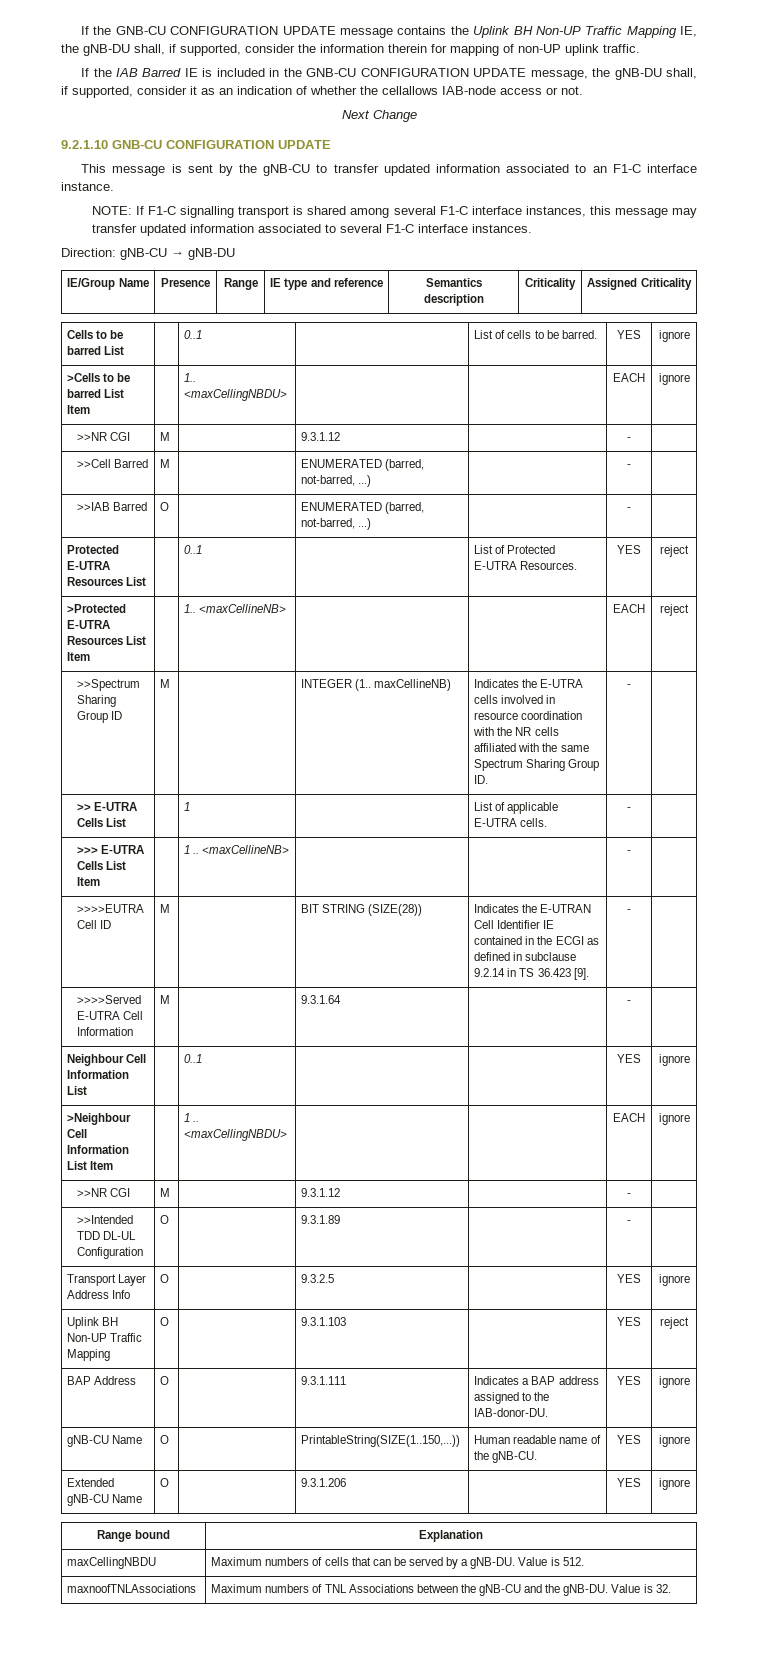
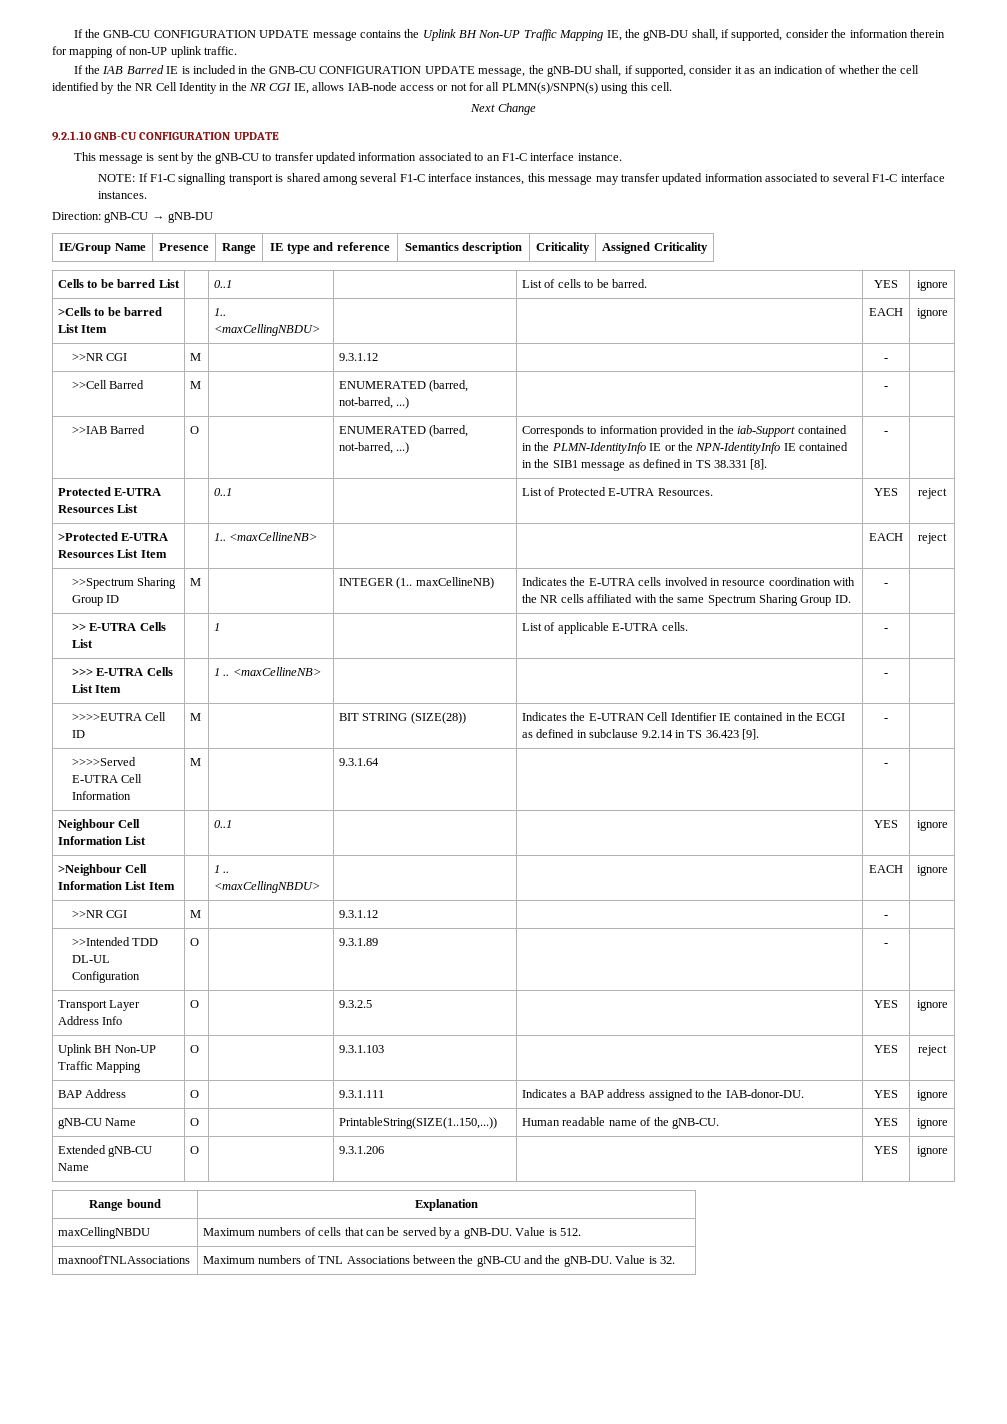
[382,86,583,95] cellallows IAB-node access or not. -> [900,65,920,74] [52,82,672,94] cell identified by the NR Cell Identity in the NR CGI IE, allows IAB-node access or not for all PLMN(s)/SNPN(s) using this cell.
(372, 524) none -> [522,425,847,437] [522,442,849,454] [522,459,768,471] Corresponds to information provided in the iab-Support contained in the PLMN-IdentityInfo IE or the NPN-IdentityInfo IE contained in the SIB1 message as defined in TS 38.331 [8].

